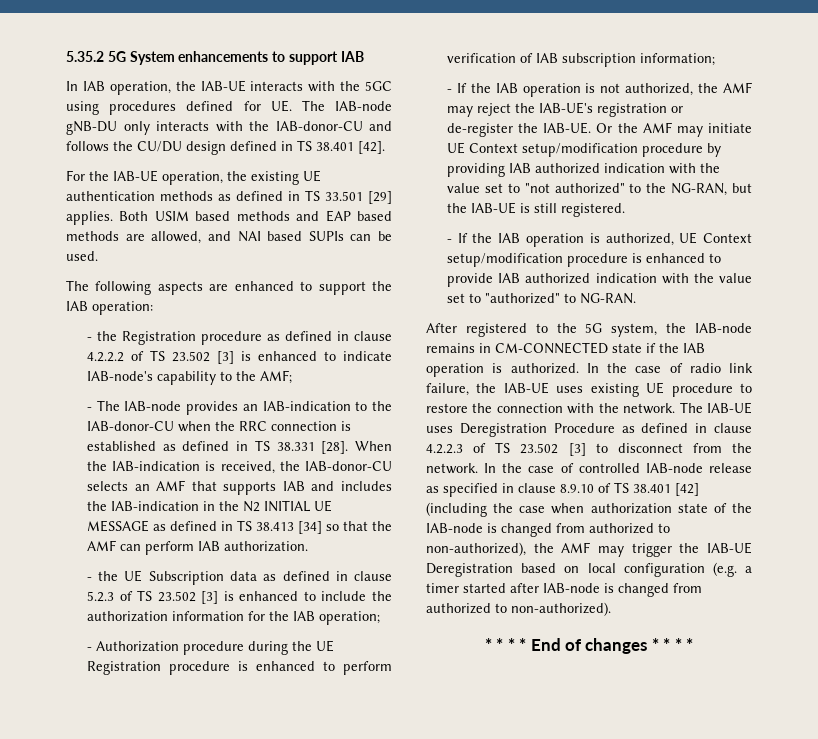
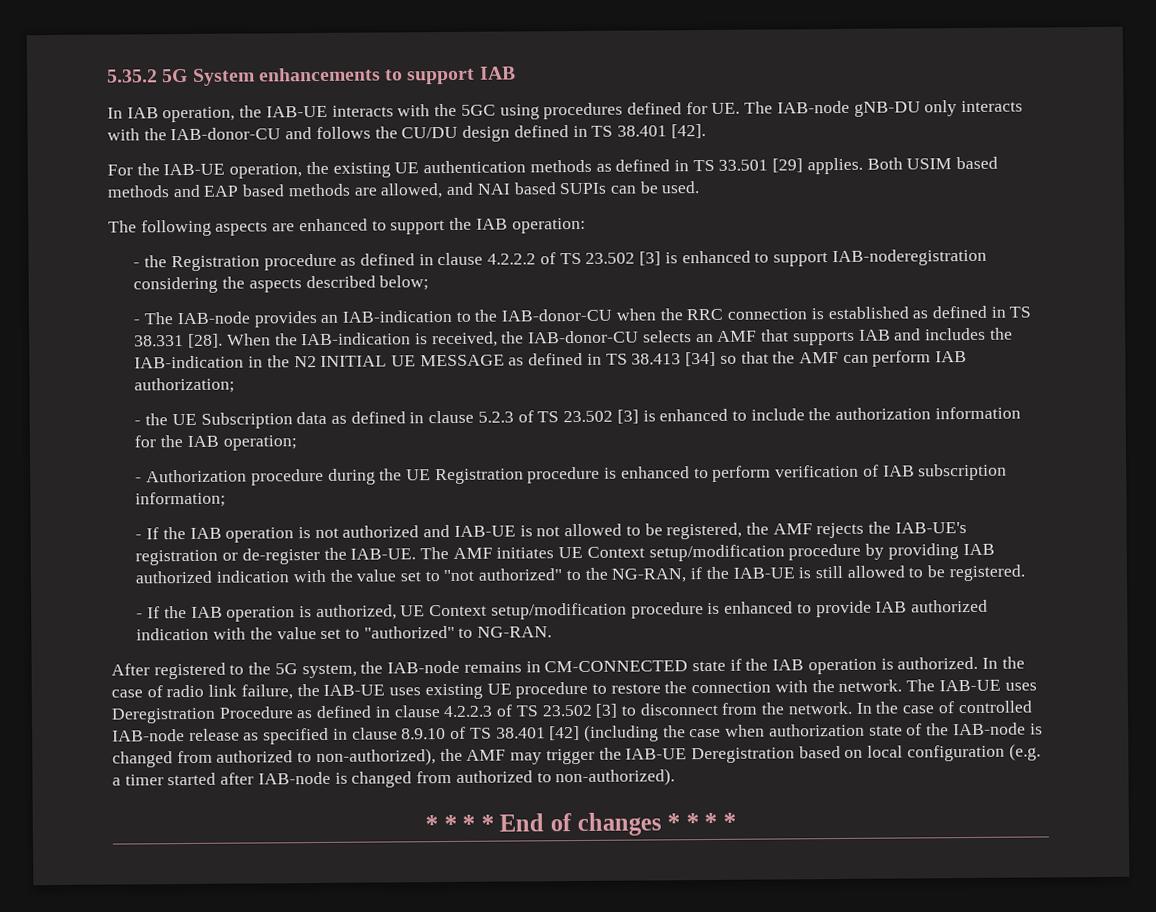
[343,351,392,361] [86,370,292,385] indicate IAB-node's capability to the AMF; -> [772,248,987,267] [133,275,430,294] support IAB-noderegistration considering the aspects described below;
[223,541,308,552] authorization. -> [134,377,236,394] authorization;
[625,82,752,96] [446,103,511,117] authorized, the AMF may reject -> [342,522,865,540] authorized and IAB-UE is not allowed to be registered, the AMF rejects
[596,122,752,137] Or the AMF may initiate -> [419,546,555,560] The AMF initiates
[732,183,752,193] but -> [690,567,703,580] if
(557, 208) none -> [846,565,946,578] allowed to be

